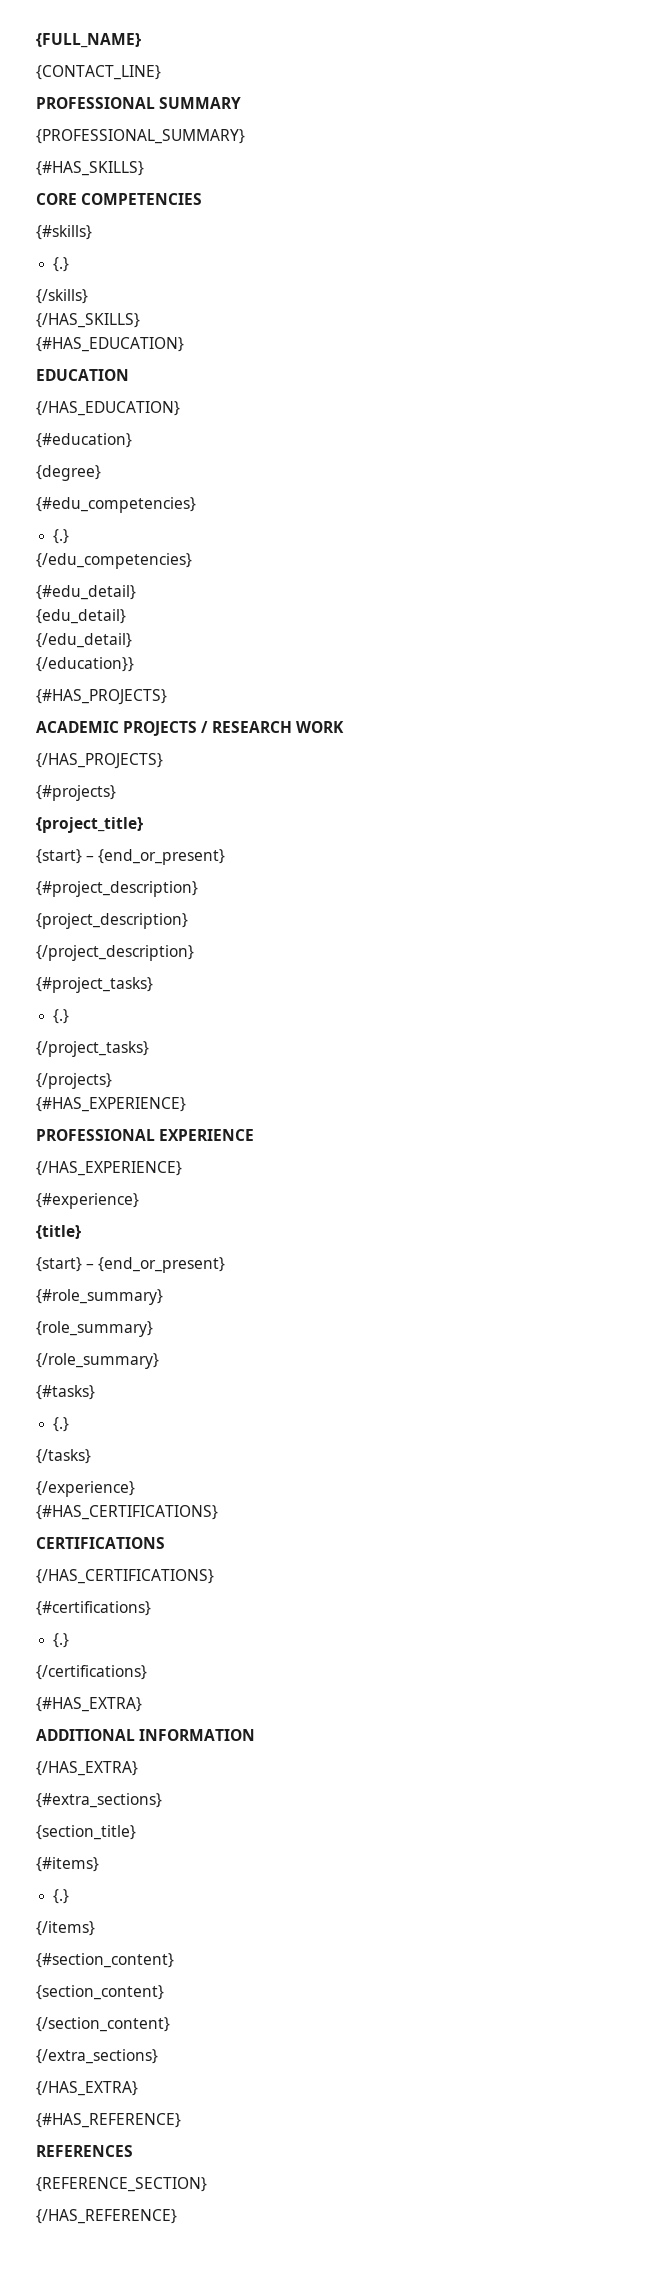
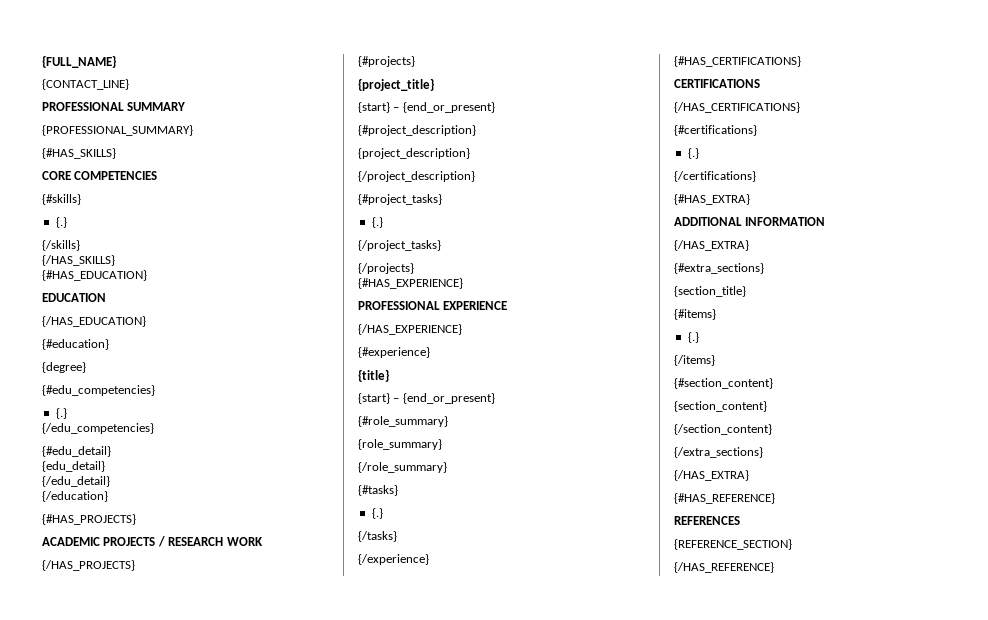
[36,657,134,672] {/education}} -> [42,491,108,502] {/education}

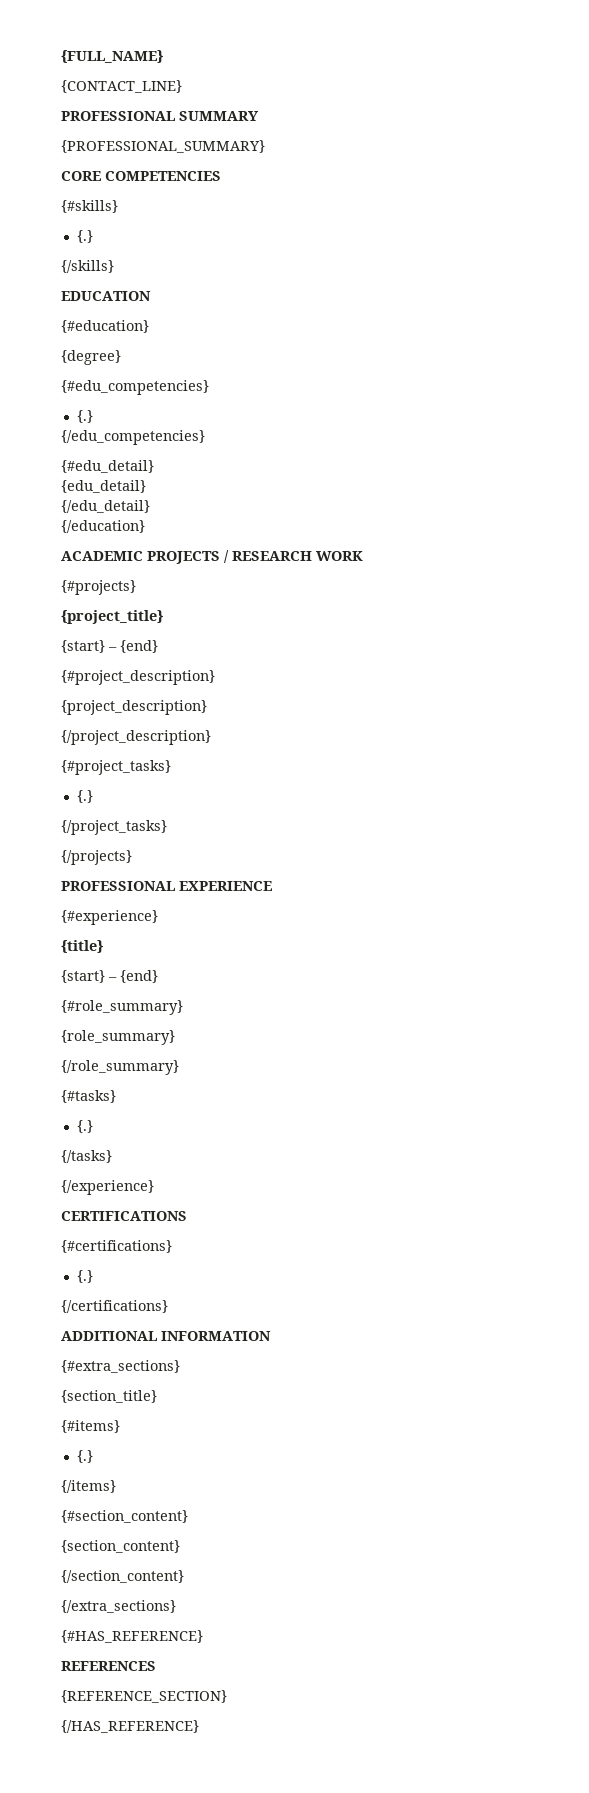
[42,148,116,159] // {#HAS_SKILLS} -> (265, 146) none
[42,255,115,266] [42,270,147,281] // {/HAS_SKILLS} // {#HAS_EDUCATION} -> (114, 266) none
[42,316,146,327] // {/HAS_EDUCATION} -> (151, 296) none
[42,514,136,525] // {#HAS_PROJECTS} -> (145, 526) none
[42,560,135,571] // {/HAS_PROJECTS} -> (363, 556) none
[402,102,495,113] {end_or_present} -> [120,640,158,653] {end}
[358,278,463,289] // {#HAS_EXPERIENCE} -> (132, 857) none
[358,324,462,335] // {/HAS_EXPERIENCE} -> (272, 886) none
[402,393,495,404] {end_or_present} -> [120,970,158,983] {end}
[674,56,801,67] // {#HAS_CERTIFICATIONS} -> (154, 1187) none
[674,102,800,113] // {/HAS_CERTIFICATIONS} -> (187, 1216) none
[674,194,750,205] // {#HAS_EXTRA} -> (168, 1306) none
[674,240,749,251] // {/HAS_EXTRA} -> (271, 1336) none
[674,470,749,481] // {/HAS_EXTRA} -> (176, 1606) none

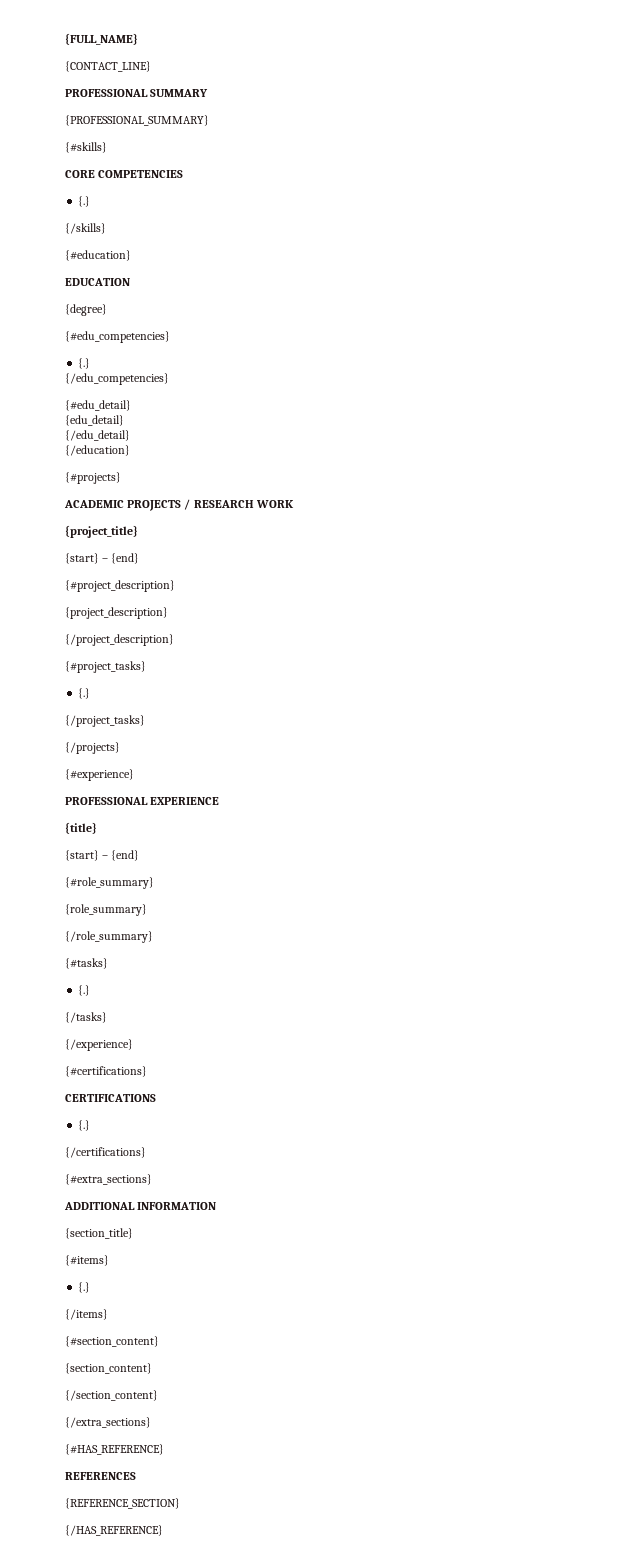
(265, 146) none -> [65,142,107,153] // {#skills}
[61,200,118,213] // {#skills} -> (184, 174) none
(114, 266) none -> [65,250,131,261] // {#education}
[61,320,149,333] // {#education} -> (130, 282) none
(145, 526) none -> [65,472,121,484] // {#projects}
[61,580,136,595] // {#projects} -> (294, 504) none
(132, 857) none -> [65,769,134,781] // {#experience}
[61,910,158,925] // {#experience} -> (220, 801) none
(154, 1187) none -> [65,1066,147,1077] // {#certifications}
[61,1240,172,1253] // {#certifications} -> (156, 1098) none
(168, 1306) none -> [65,1174,152,1185] // {#extra_sections}
[61,1360,180,1373] // {#extra_sections} -> (217, 1206) none

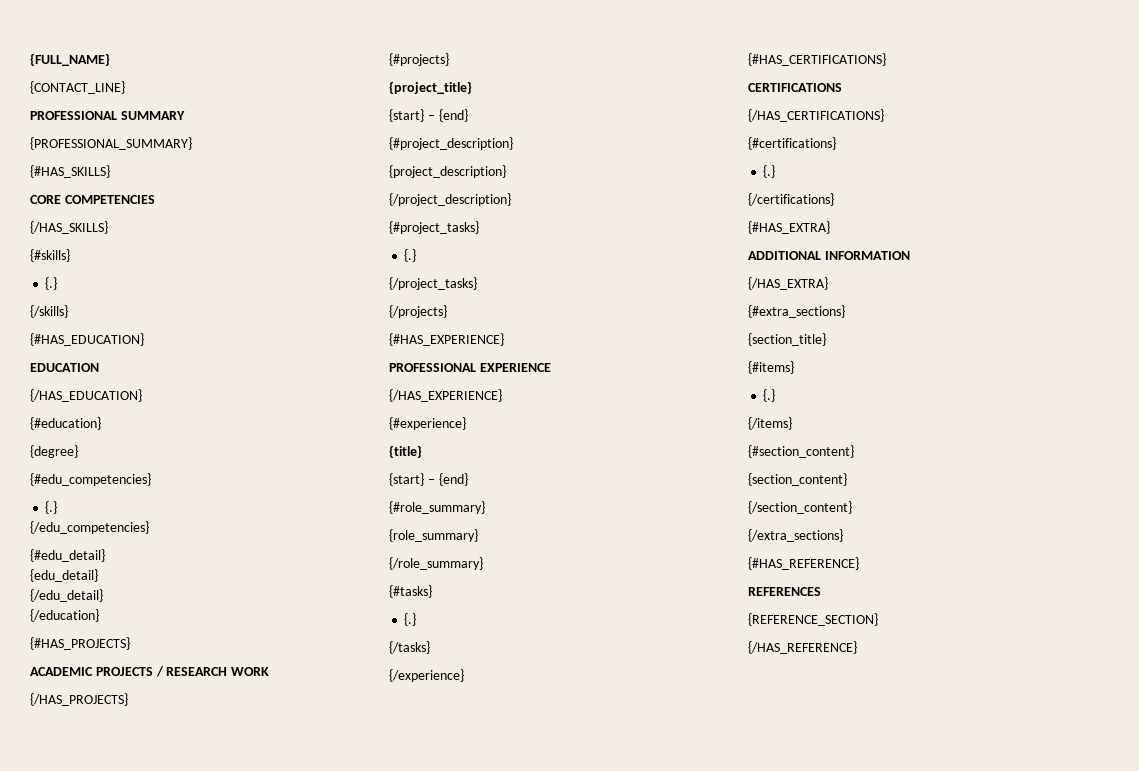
[65,142,107,153] {#skills} -> [30,165,110,178] {#HAS_SKILLS}
(184, 174) none -> [30,221,108,234] [30,249,70,262] // {/HAS_SKILLS} // {#skills}
[65,250,131,261] {#education} -> [30,333,144,346] {#HAS_EDUCATION}
(130, 282) none -> [30,389,142,402] [30,417,101,430] // {/HAS_EDUCATION} // {#education}
[65,472,121,484] {#projects} -> [30,637,130,650] {#HAS_PROJECTS}
(294, 504) none -> [30,693,128,706] [389,53,449,66] // {/HAS_PROJECTS} // {#projects}
[65,769,134,781] {#experience} -> [389,333,504,346] {#HAS_EXPERIENCE}
(220, 801) none -> [389,389,502,402] [389,417,466,430] // {/HAS_EXPERIENCE} // {#experience}
[65,1066,147,1077] {#certifications} -> [748,53,886,66] {#HAS_CERTIFICATIONS}
(156, 1098) none -> [748,109,884,122] [748,137,836,150] // {/HAS_CERTIFICATIONS} // {#certifications}
[65,1174,152,1185] {#extra_sections} -> [748,221,830,234] {#HAS_EXTRA}
(217, 1206) none -> [748,277,828,290] [748,305,845,318] // {/HAS_EXTRA} // {#extra_sections}

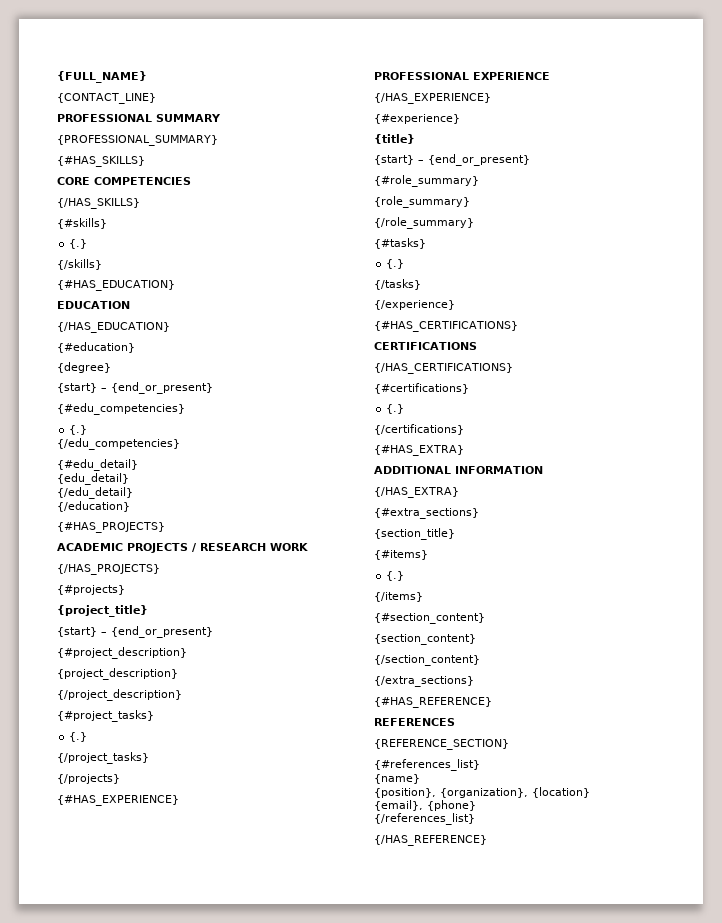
(78, 451) none -> [57,382,213,394] // {start} – {end_or_present}
[438,109,468,122] {end} -> [111,626,213,638] {end_or_present}
[438,473,468,486] {end} -> [428,154,530,166] {end_or_present}
(878, 619) none -> [374,759,480,771] [374,774,420,784] [374,787,590,798] [374,800,476,811] [374,813,475,825] // {#references_list} // {name} // {position}, {organization}, {location} // {email}, {phone} // {/references_list}

